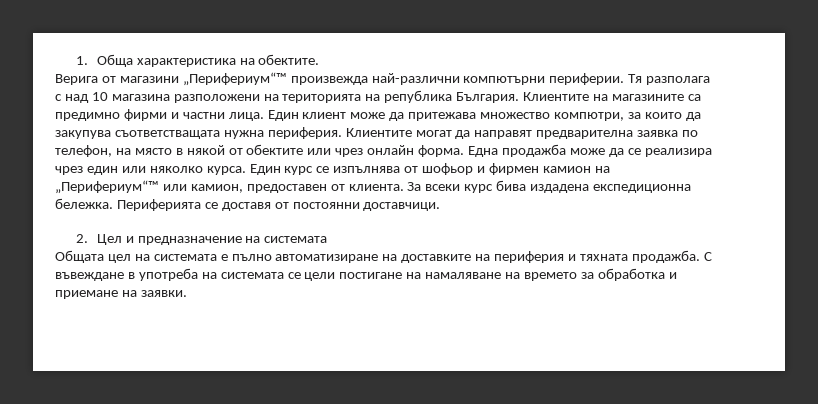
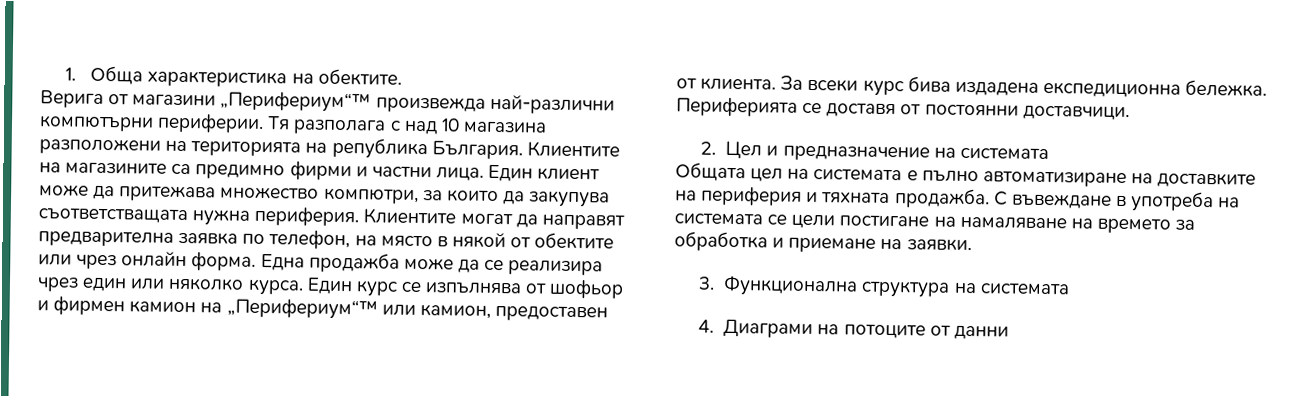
(187, 293) none -> [698,275,1070,298] [698,318,1009,340] // 3. Функционална структура на системата // 4. Диаграми на потоците от данни

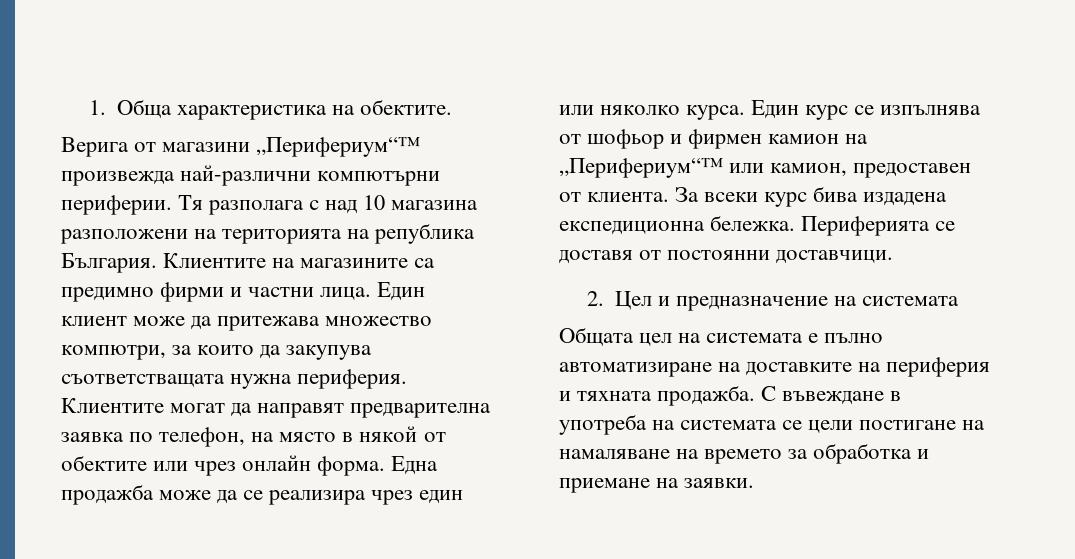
[698,275,1070,298] [698,318,1009,340] // 3. Функционална структура на системата // 4. Диаграми на потоците от данни -> (755, 483) none

